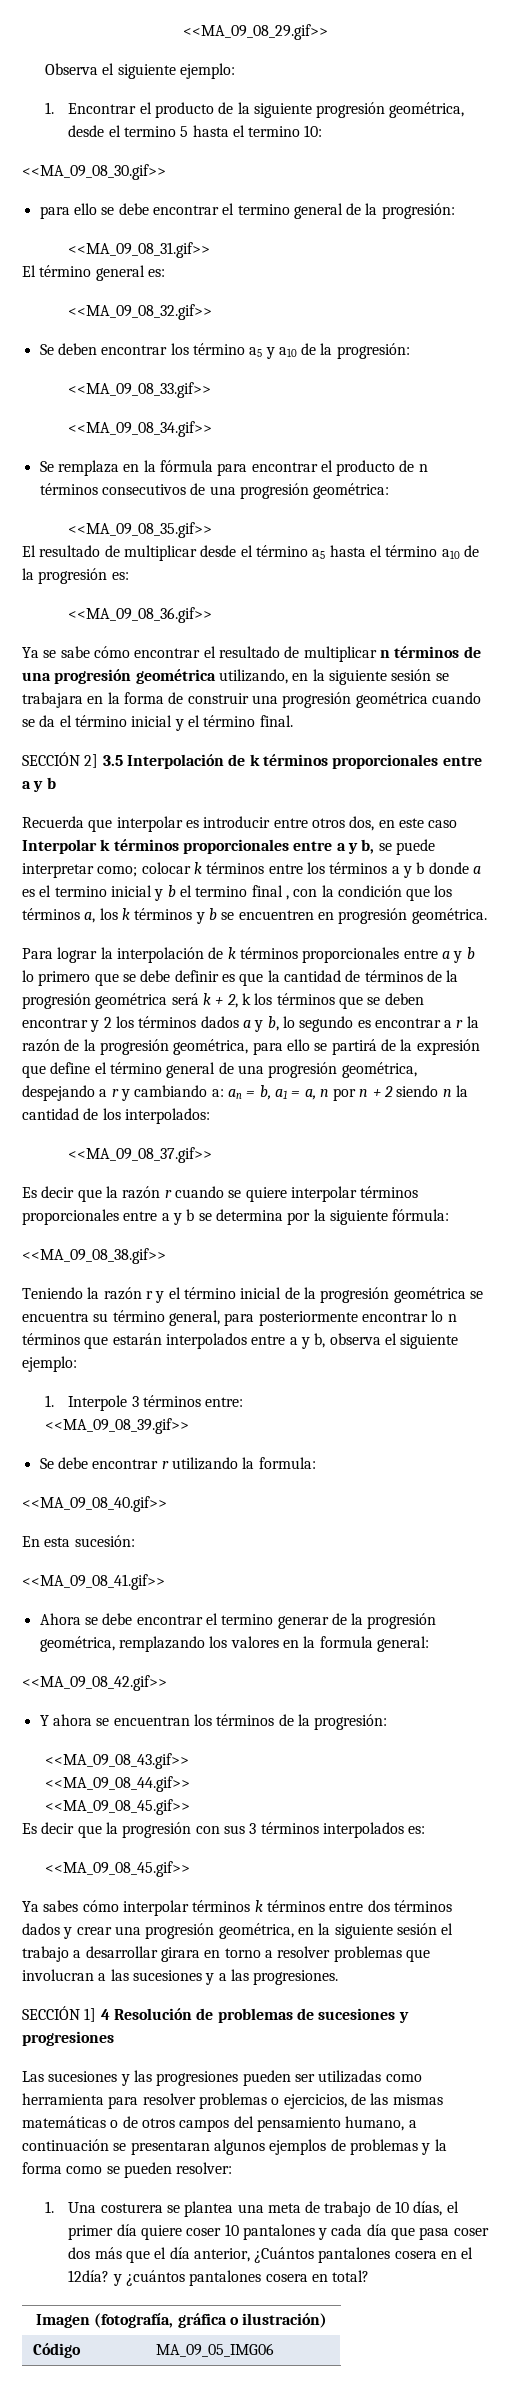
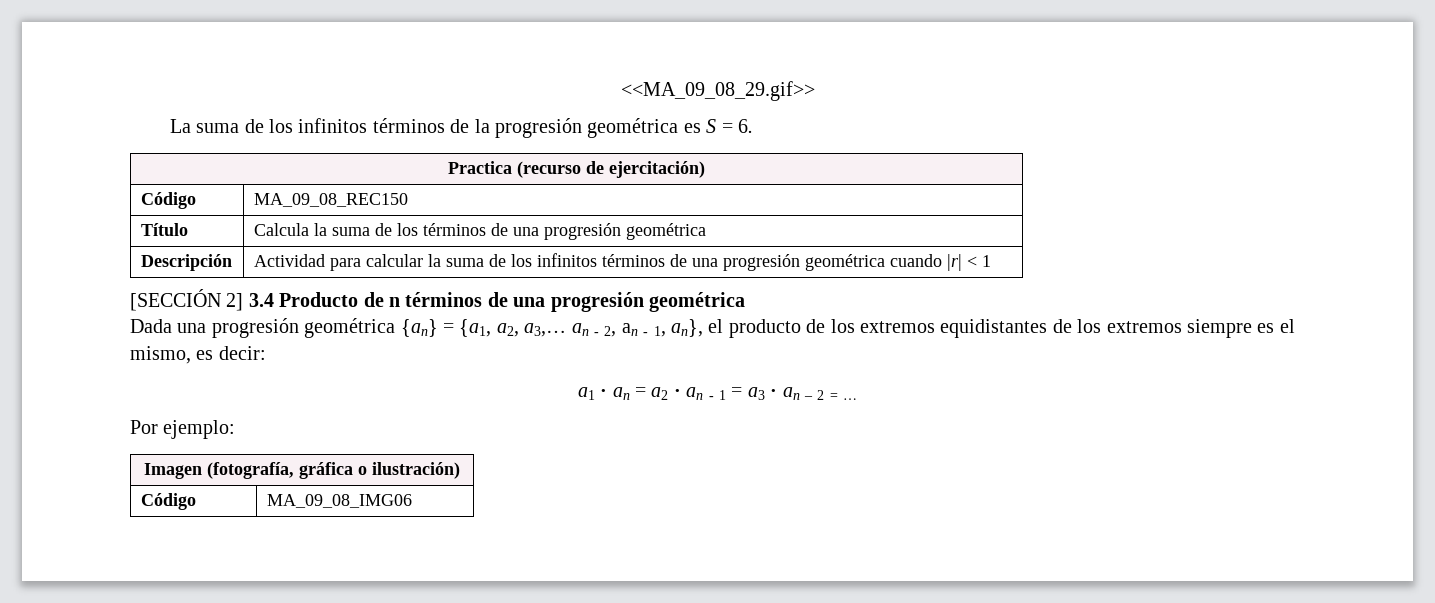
[45,63,236,79] [45,102,465,118] [68,125,323,137] [22,164,166,180] [39,203,455,219] [68,242,211,258] [22,265,165,281] [68,304,213,320] [39,343,410,359] [68,382,212,398] [68,421,213,437] [39,460,428,476] [39,483,390,499] [68,522,213,538] [22,545,479,561] [22,568,129,584] [68,607,213,623] [22,646,377,662] Observa el siguiente ejemplo: // 1. Encontrar el producto de la siguiente progresión geométrica, desde el termino 5 hasta el termino 10: // <<MA_09_08_30.gif>> // para ello se debe encontrar el termino general de la progresión: // <<MA_09_08_31.gif>> // El término general es: // <<MA_09_08_32.gif>> // Se deben encontrar los término a5 y a10 de la progresión: // <<MA_09_08_33.gif>> // <<MA_09_08_34.gif>> // Se remplaza en la fórmula para encontrar el producto de n términos consecutivos de una progresión geométrica: // <<MA_09_08_35.gif>> // El resultado de multiplicar desde el término a5 hasta el término a10 de la progresión es: // <<MA_09_08_36.gif>> // Ya se sabe cómo encontrar el resultado de multiplicar -> [169,118,753,138] [448,161,705,178] [140,192,196,209] [253,193,408,207] [140,223,188,236] [253,223,706,240] [140,254,232,271] [253,253,991,271] [130,289,384,311] La suma de los infinitos términos de la progresión geométrica es S = 6. // Practica (recurso de ejercitación) // Código | MA_09_08_REC150 // Título | Calcula la suma de los términos de una progresión geométrica // Descripción | Actividad para calcular la suma de los infinitos términos de una progresión geométrica cuando |r| < 1 // [SECCIÓN 2] 3.4 Producto de
[218,669,449,685] [22,692,481,708] [22,715,293,731] [22,752,482,769] [22,777,56,792] [22,816,458,832] [22,839,435,855] [22,862,481,878] [22,885,453,901] [22,908,487,924] [22,947,475,963] [22,970,459,986] [22,993,424,1009] [22,1016,479,1032] [22,1039,480,1055] [22,1062,417,1078] [22,1085,469,1101] [22,1108,210,1124] [68,1147,213,1163] [22,1186,419,1202] [22,1209,450,1225] [22,1248,166,1264] [22,1287,483,1303] [22,1310,457,1326] [22,1333,459,1349] [22,1356,77,1372] [45,1395,244,1411] [45,1418,190,1434] [39,1457,316,1470] [22,1496,167,1512] [22,1535,135,1547] [22,1574,165,1590] [39,1613,437,1629] [39,1636,429,1652] [22,1675,167,1691] [39,1714,388,1730] [45,1753,190,1769] [45,1776,191,1792] [45,1799,191,1815] [22,1822,426,1838] [45,1861,191,1877] [22,1900,452,1916] [22,1923,454,1939] [22,1946,430,1962] [22,1969,339,1985] [22,2006,409,2023] [22,2031,114,2046] [22,2070,422,2086] [22,2093,443,2109] [22,2116,417,2132] [22,2139,447,2155] [22,2162,233,2178] [45,2201,459,2217] [68,2224,489,2240] [68,2247,474,2263] [68,2270,370,2286] utilizando, en la siguiente sesión se trabajara en la forma de construir una progresión geométrica cuando se da el término inicial y el término final. // SECCIÓN 2] 3.5 Interpolación de k términos proporcionales entre a y b // Recuerda que interpolar es introducir entre otros dos, en este caso Interpolar k términos proporcionales entre a y b, se puede interpretar como; colocar k términos entre los términos a y b donde a es el termino inicial y b el termino final , con la condición que los términos a, los k términos y b se encuentren en progresión geométrica. // Para lograr la interpolación de k términos proporcionales entre a y b lo primero que se debe definir es que la cantidad de términos de la progresión geométrica será k + 2, k los términos que se deben encontrar y 2 los términos dados a y b, lo segundo es encontrar a r la razón de la progresión geométrica, para ello se partirá de la expresión que define el término general de una progresión geométrica, despejando a r y cambiando a: an = b, a1 = a, n por n + 2 siendo n la cantidad de los interpolados: // <<MA_09_08_37.gif>> // Es decir que la razón r cuando se quiere interpolar términos proporcionales entre a y b se determina por la siguiente fórmula: // <<MA_09_08_38.gif>> // Teniendo la razón r y el término inicial de la progresión geométrica se encuentra su término general, para posteriormente encontrar lo n términos que estarán interpolados entre a y b, observa el siguiente ejemplo: // 1. Interpole 3 términos entre: // <<MA_09_08_39.gif>> // Se debe encontrar r utilizando la formula: // <<MA_09_08_40.gif>> // En esta sucesión: // <<MA_09_08_41.gif>> // Ahora se debe encontrar el termino generar de la progresión geométrica, remplazando los valores en la formula general: // <<MA_09_08_42.gif>> // Y ahora se encuentran los términos de la progresión: // <<MA_09_08_43.gif>> // <<MA_09_08_44.gif>> // <<MA_09_08_45.gif>> // Es decir que la progresión con sus 3 términos interpolados es: // <<MA_09_08_45.gif>> // Ya sabes cómo interpolar términos k términos entre dos términos dados y crear una progresión geométrica, en la siguiente sesión el trabajo a desarrollar girara en torno a resolver problemas que involucran a las sucesiones y a las progresiones. // SECCIÓN 1] 4 Resolución de problemas de sucesiones y progresiones // Las sucesiones y las progresiones pueden ser utilizadas como herramienta para resolver problemas o ejercicios, de las mismas matemáticas o de otros campos del pensamiento humano, a continuación se presentaran algunos ejemplos de problemas y la forma como se pueden resolver: // 1. Una costurera se plantea una meta de trabajo de 10 días, el primer día quiere coser 10 pantalones y cada día que pasa coser dos más que el día anterior, ¿Cuántos pantalones cosera en el 12día? y ¿cuántos pantalones cosera en total? -> [130,318,1295,338] [130,346,266,364] [577,387,858,400] [130,420,236,439] // Dada una progresión geométrica {an} = {a1, a2, a3,… an - 2, an - 1, an}, el producto de los extremos equidistantes de los extremos siempre es el mismo, es decir: // a1 · an = a2 · an - 1 = a3 · an – 2 = … // Por ejemplo:
[155,2343,274,2357] MA_09_05_IMG06 -> [266,494,412,508] MA_09_08_IMG06

